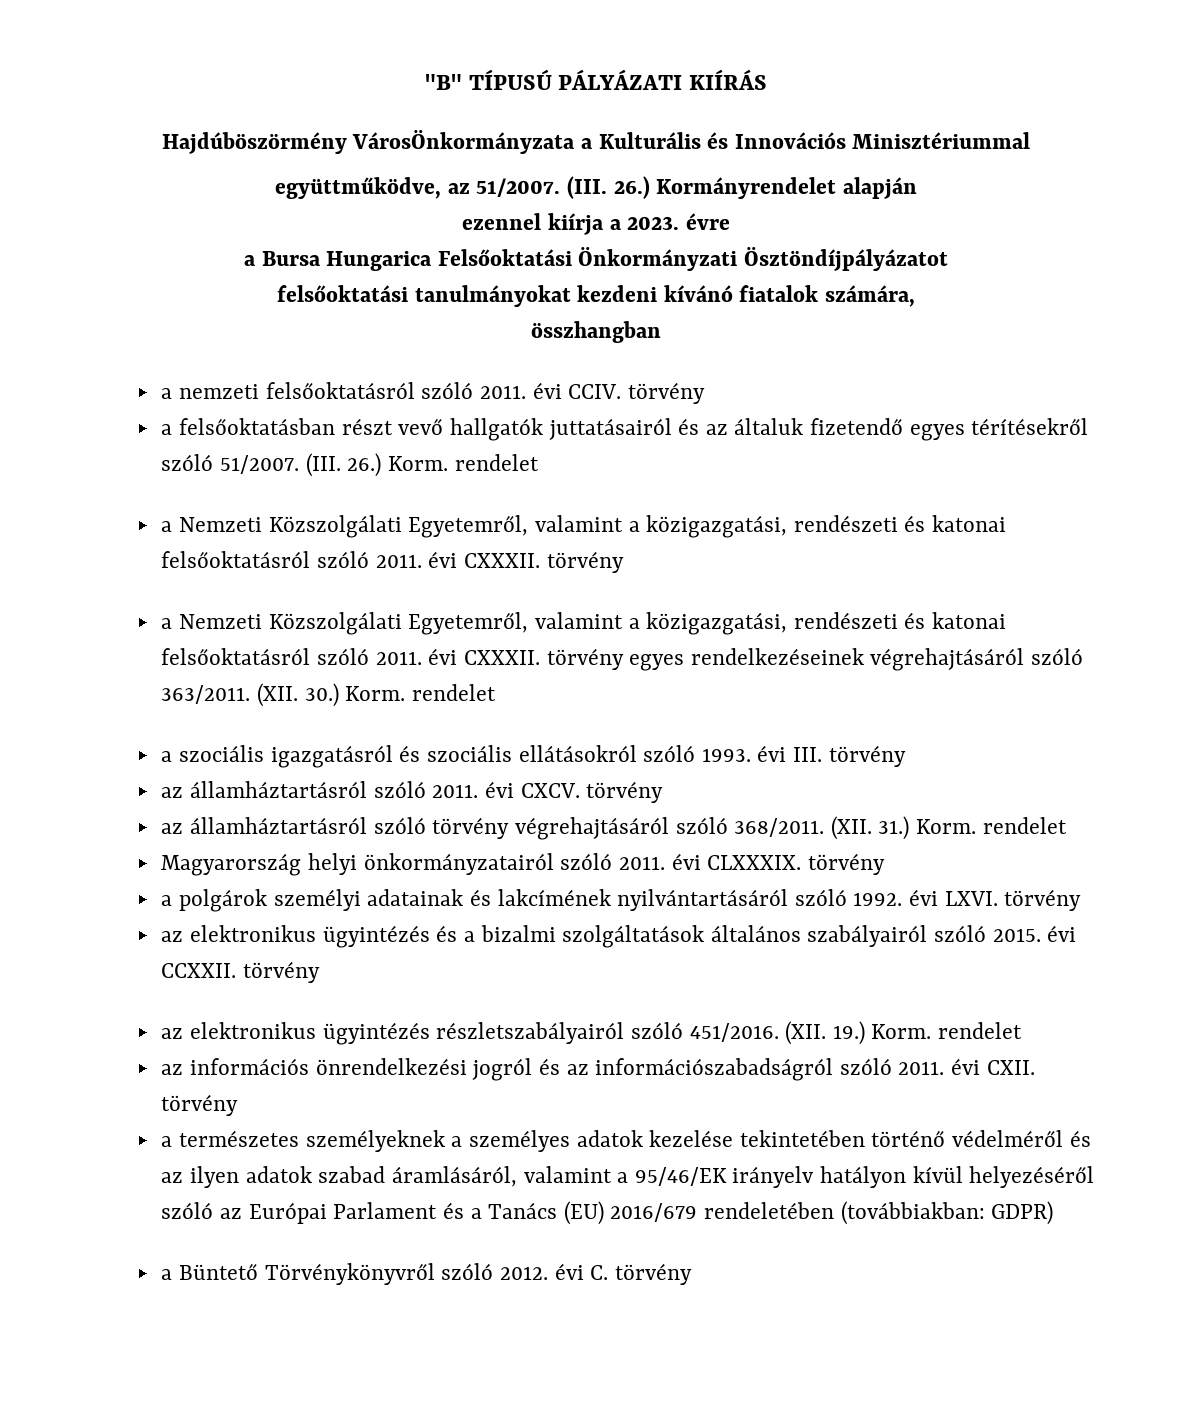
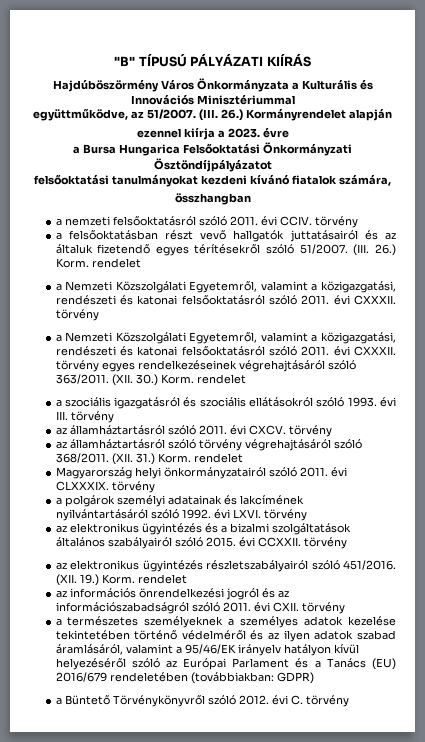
[352,130,576,154] VárosÖnkormányzata -> [160,78,289,92] Város Önkormányzata

